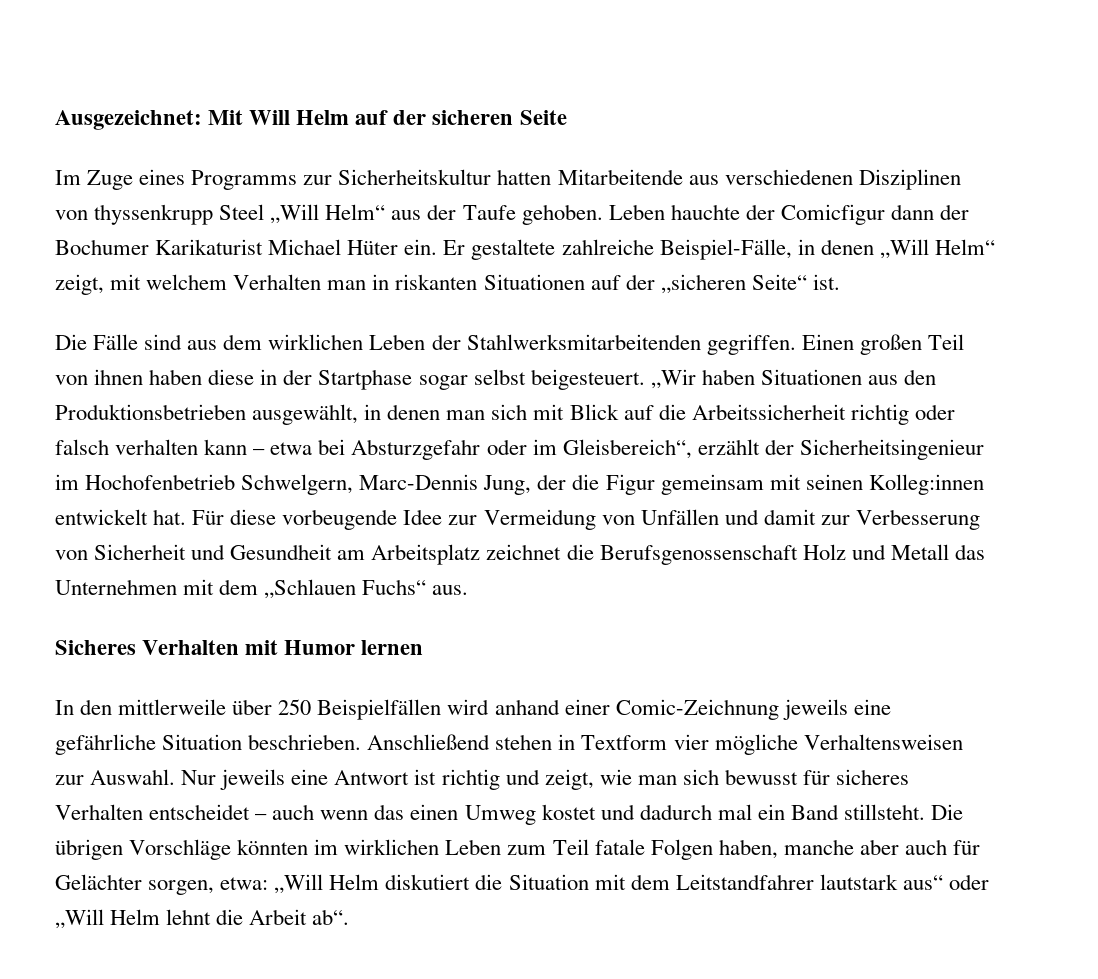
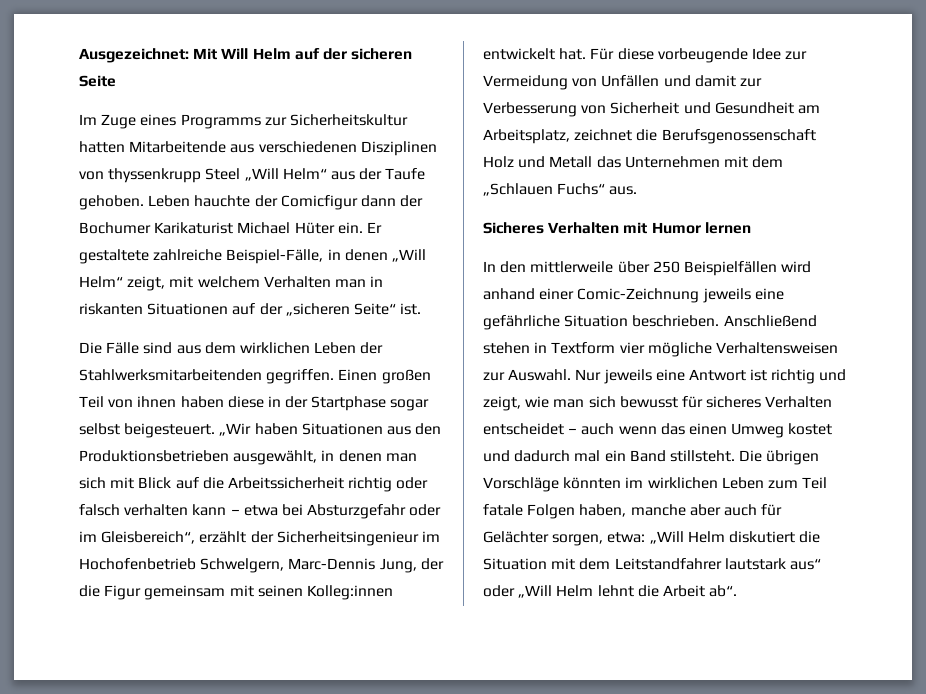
[371,544,481,565] Arbeitsplatz -> [483,129,570,144] Arbeitsplatz,

